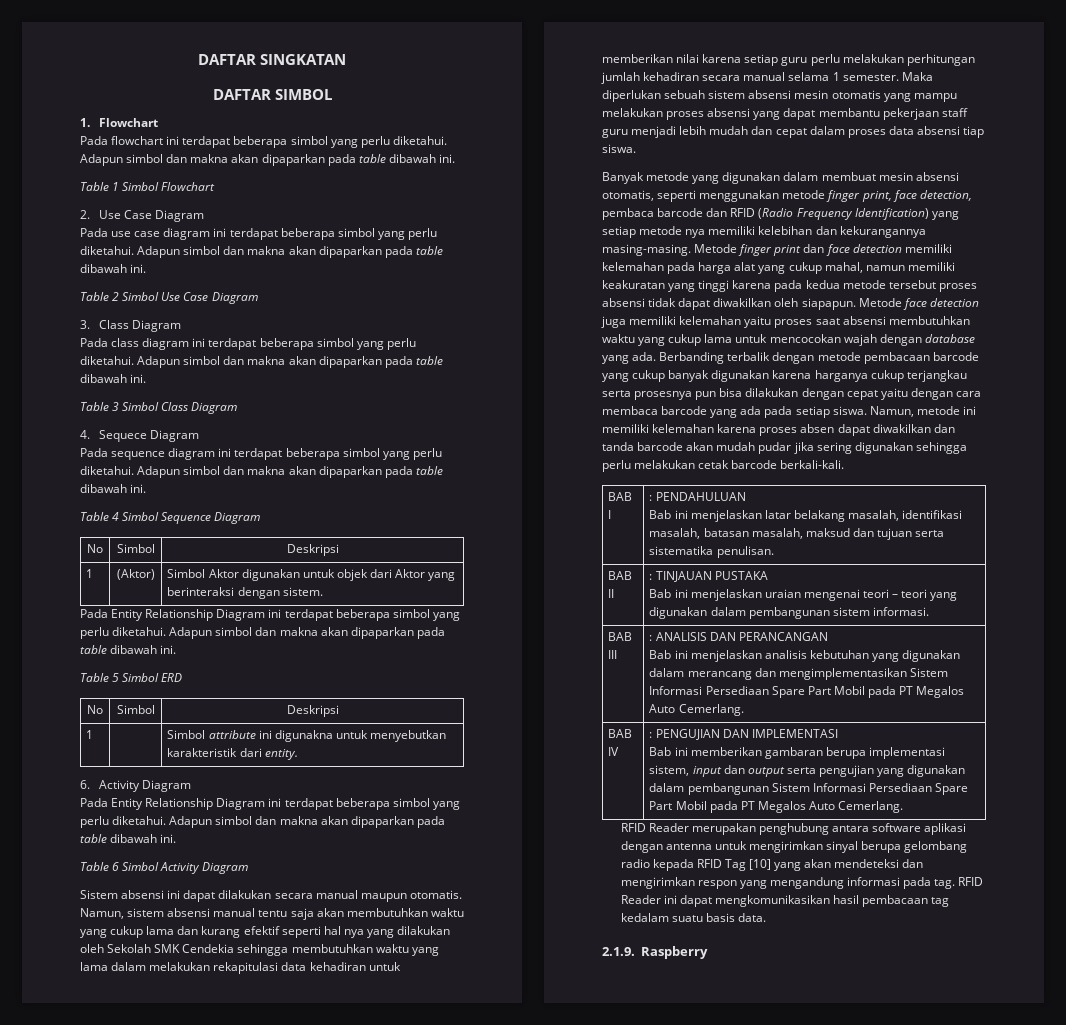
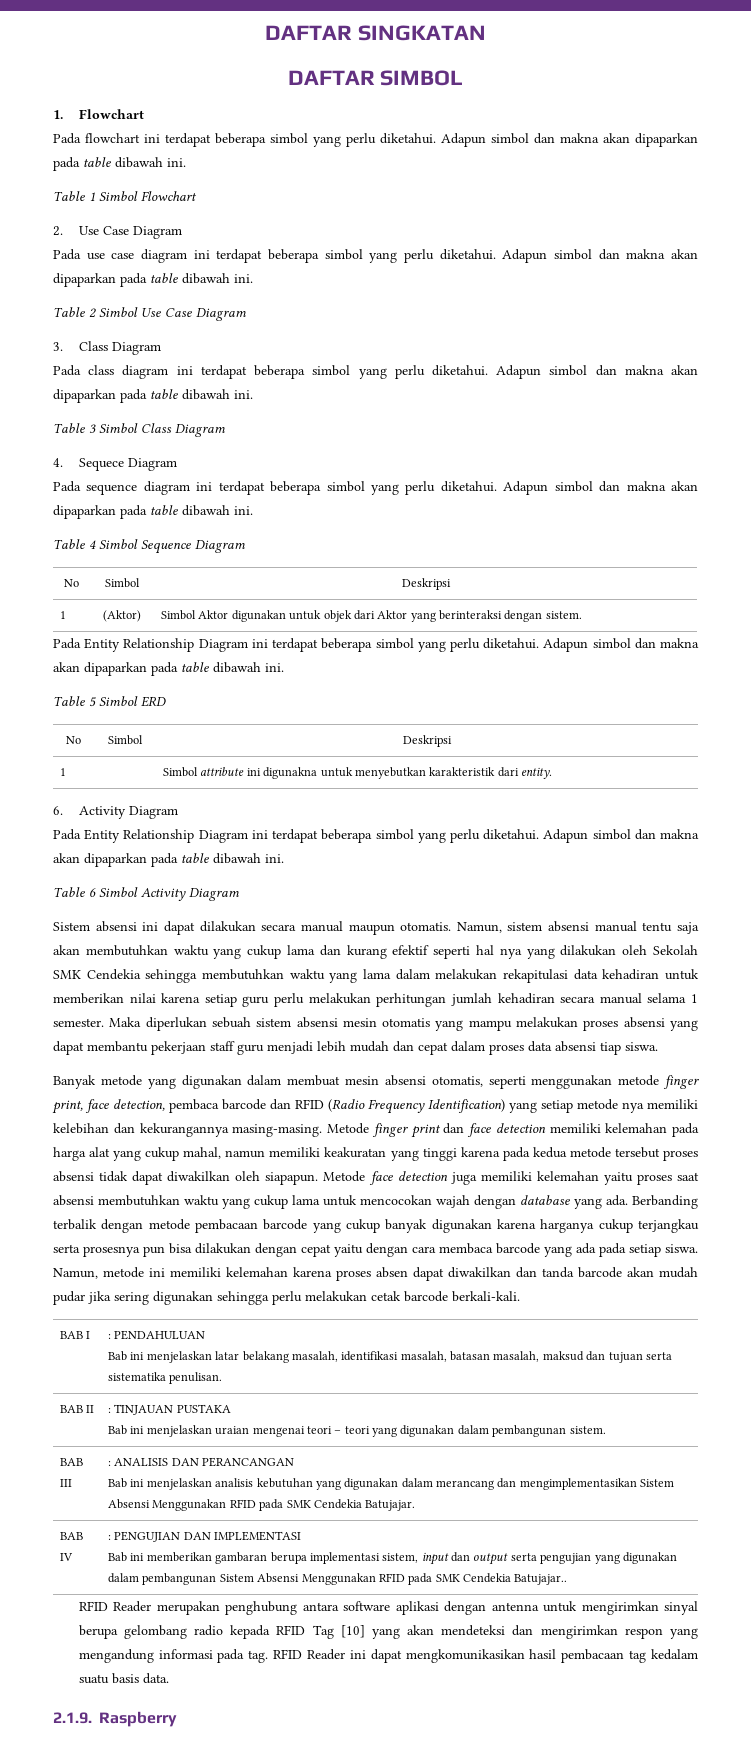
[832,607,929,616] sistem informasi. -> [569,1426,606,1434] sistem.
[649,686,965,698] [649,704,744,716] Informasi Persediaan Spare Part Mobil pada PT Megalos Auto Cemerlang. -> [108,1499,416,1511] Absensi Menggunakan RFID pada SMK Cendekia Batujajar.
[812,783,969,795] [649,801,904,813] Informasi Persediaan Spare Part Mobil pada PT Megalos Auto Cemerlang. -> [257,1573,568,1585] Absensi Menggunakan RFID pada SMK Cendekia Batujajar..

